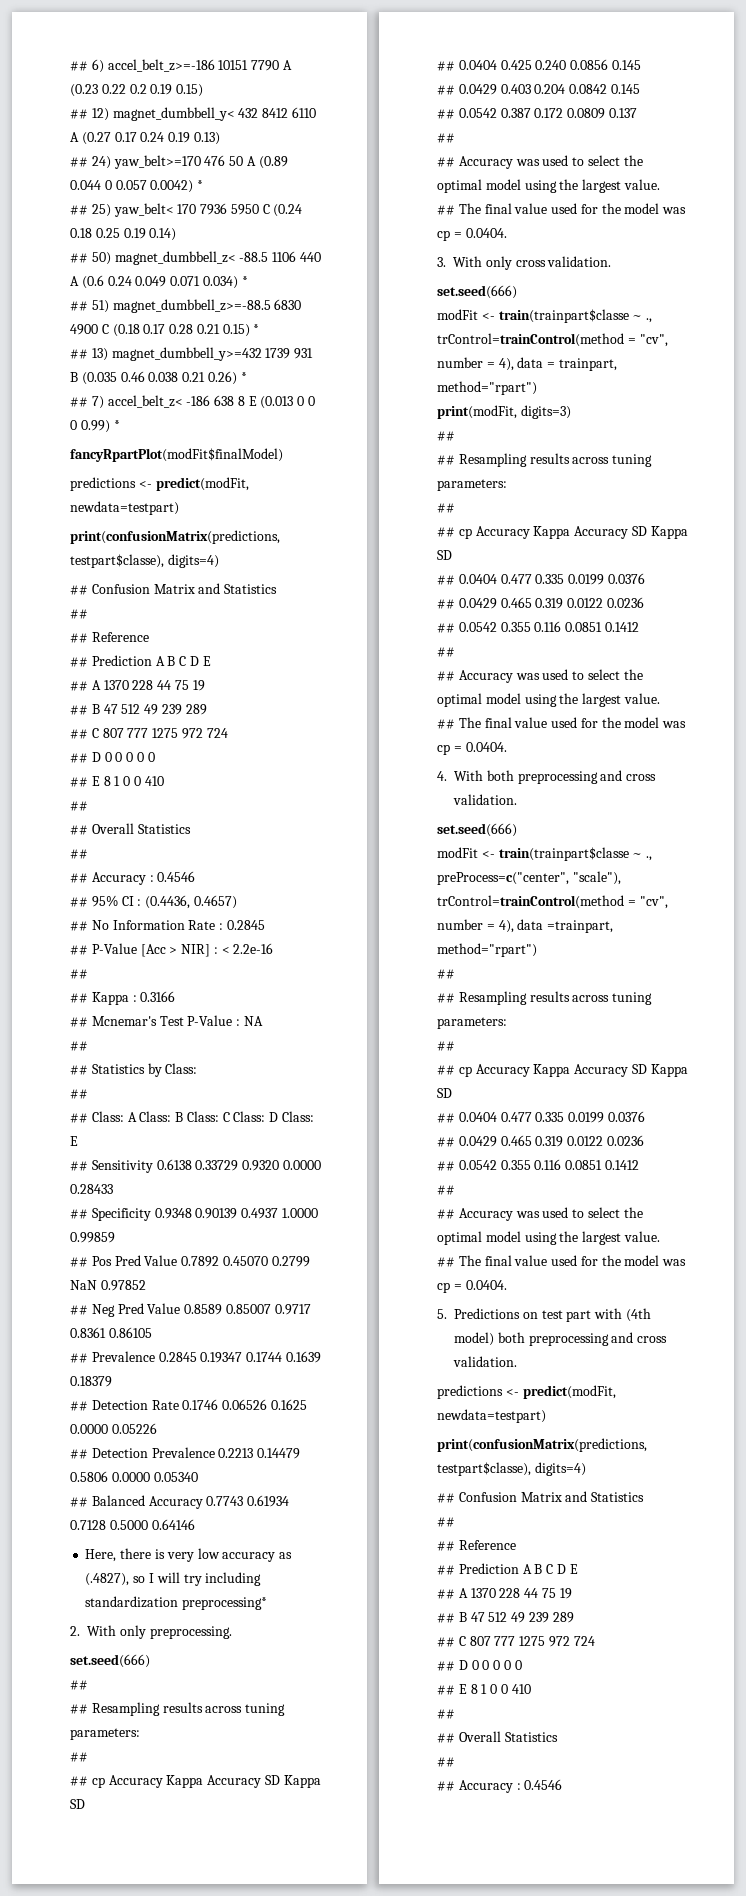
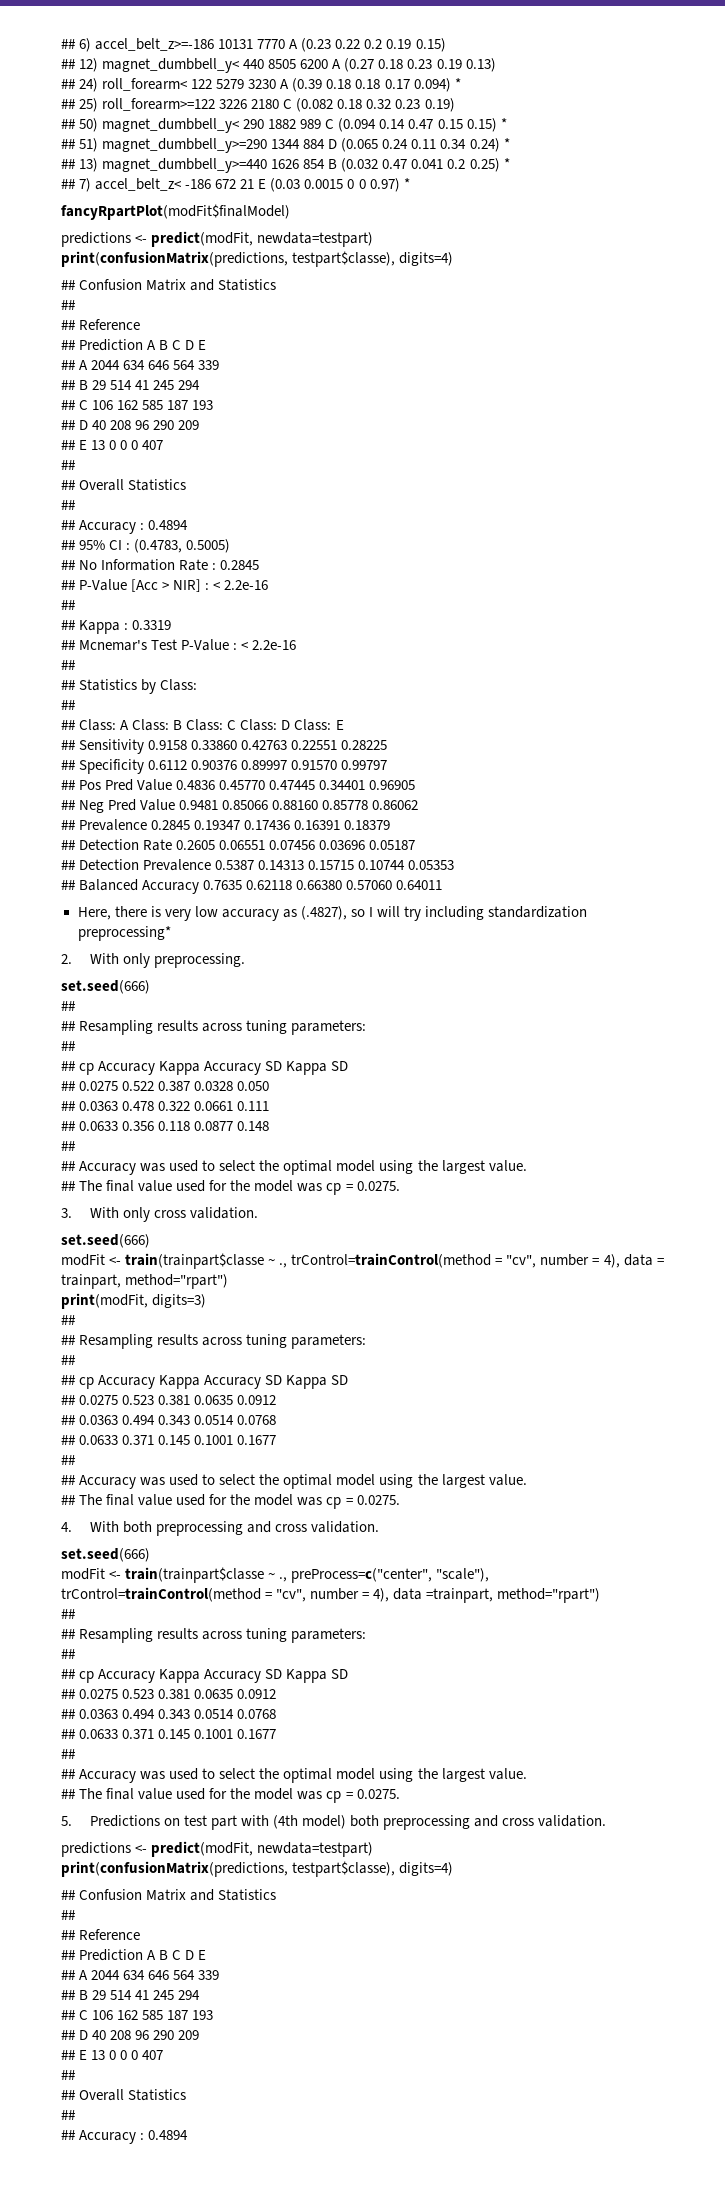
[218,60,280,71] 10151 7790 -> [218,39,286,49] 10131 7770
[238,107,316,118] [70,132,220,145] [70,155,288,169] [70,180,204,193] [70,203,303,217] [70,228,177,241] [70,251,321,265] [70,275,248,289] [70,299,302,313] [70,324,260,337] [70,347,314,361] [70,371,237,385] 432 8412 6110 A (0.27 0.17 0.24 0.19 0.13) // ## 24) yaw_belt>=170 476 50 A (0.89 0.044 0 0.057 0.0042) * // ## 25) yaw_belt< 170 7936 5950 C (0.24 0.18 0.25 0.19 0.14) // ## 50) magnet_dumbbell_z< -88.5 1106 440 A (0.6 0.24 0.049 0.071 0.034) * // ## 51) magnet_dumbbell_z>=-88.5 6830 4900 C (0.18 0.17 0.28 0.21 0.15) * // ## 13) magnet_dumbbell_y>=432 1739 931 B (0.035 0.46 0.038 0.21 0.26) -> [243,58,496,72] [61,78,461,92] [61,98,455,112] [61,118,507,133] [61,138,510,153] [61,158,500,173] 440 8505 6200 A (0.27 0.18 0.23 0.19 0.13) // ## 24) roll_forearm< 122 5279 3230 A (0.39 0.18 0.18 0.17 0.094) * // ## 25) roll_forearm>=122 3226 2180 C (0.082 0.18 0.32 0.23 0.19) // ## 50) magnet_dumbbell_y< 290 1882 989 C (0.094 0.14 0.47 0.15 0.15) * // ## 51) magnet_dumbbell_y>=290 1344 884 D (0.065 0.24 0.11 0.34 0.24) * // ## 13) magnet_dumbbell_y>=440 1626 854 B (0.032 0.47 0.041 0.2 0.25)
[214,395,316,409] [70,420,110,433] 638 8 E (0.013 0 0 0 0.99) -> [215,178,400,192] 672 21 E (0.03 0.0015 0 0 0.97)
[103,680,205,691] [70,704,207,715] [70,728,228,739] [70,752,155,763] [70,776,164,787] [70,801,88,811] [70,823,191,835] [70,849,88,859] [70,871,196,885] 1370 228 44 75 19 // ## B 47 512 49 239 289 // ## C 807 777 1275 972 724 // ## D 0 0 0 0 0 // ## E 8 1 0 0 410 // ## // ## Overall Statistics // ## // ## Accuracy : 0.4546 -> [91,360,220,370] [61,380,201,390] [61,400,214,410] [61,420,200,430] [61,440,164,450] [61,460,76,470] [61,479,187,491] [61,500,76,510] [61,520,189,534] 2044 634 646 564 339 // ## B 29 514 41 245 294 // ## C 106 162 585 187 193 // ## D 40 208 96 290 209 // ## E 13 0 0 0 407 // ## // ## Overall Statistics // ## // ## Accuracy : 0.4894
[145,895,237,909] (0.4436, 0.4657) -> [134,539,231,553] (0.4783, 0.5005)
[140,991,176,1002] 0.3166 -> [132,620,172,630] 0.3319
[243,1016,263,1026] NA -> [241,640,297,650] < 2.2e-16
[156,1159,321,1171] [70,1184,113,1194] [70,1208,318,1221] [70,1232,115,1243] 0.6138 0.33729 0.9320 0.0000 0.28433 // ## Specificity 0.9348 0.90139 0.4937 1.0000 0.99859 -> [148,740,388,750] [61,759,388,774] 0.9158 0.33860 0.42763 0.22551 0.28225 // ## Specificity 0.6112 0.90376 0.89997 0.91570 0.99797
[181,1256,310,1267] [70,1280,146,1291] 0.7892 0.45070 0.2799 NaN 0.97852 -> [176,780,416,790] 0.4836 0.45770 0.47445 0.34401 0.96905
[184,1304,311,1315] [70,1327,152,1338] 0.8589 0.85007 0.9717 0.8361 0.86105 -> [179,800,419,810] 0.9481 0.85066 0.88160 0.85778 0.86062
[246,1351,321,1363] 0.1744 0.1639 -> [244,820,341,830] 0.17436 0.16391
[182,1399,307,1410] [70,1423,157,1434] [70,1447,301,1459] [70,1471,198,1482] [70,1495,290,1509] [70,1519,195,1530] 0.1746 0.06526 0.1625 0.0000 0.05226 // ## Detection Prevalence 0.2213 0.14479 0.5806 0.0000 0.05340 // ## Balanced Accuracy 0.7743 0.61934 0.7128 0.5000 0.64146 -> [176,840,416,850] [61,859,455,871] [61,879,443,894] 0.2605 0.06551 0.07456 0.03696 0.05187 // ## Detection Prevalence 0.5387 0.14313 0.15715 0.10744 0.05353 // ## Balanced Accuracy 0.7635 0.62118 0.66380 0.57060 0.64011
[458,59,641,70] [437,84,640,95] [437,108,637,119] 0.0404 0.425 0.240 0.0856 0.145 // ## 0.0429 0.403 0.204 0.0842 0.145 // ## 0.0542 0.387 0.172 0.0809 0.137 -> [79,1081,270,1091] [61,1101,270,1111] [61,1121,270,1131] 0.0275 0.522 0.387 0.0328 0.050 // ## 0.0363 0.478 0.322 0.0661 0.111 // ## 0.0633 0.356 0.118 0.0877 0.148
[465,228,507,238] 0.0404. -> [356,1181,400,1191] 0.0275.
[458,573,645,585] [437,597,644,609] [437,621,639,633] 0.0404 0.477 0.335 0.0199 0.0376 // ## 0.0429 0.465 0.319 0.0122 0.0236 // ## 0.0542 0.355 0.116 0.0851 0.1412 -> [79,1395,277,1405] [61,1415,277,1425] [61,1435,277,1445] 0.0275 0.523 0.381 0.0635 0.0912 // ## 0.0363 0.494 0.343 0.0514 0.0768 // ## 0.0633 0.371 0.145 0.1001 0.1677
[465,742,507,752] 0.0404. -> [356,1495,400,1505] 0.0275.
[458,1111,645,1123] [437,1135,644,1147] [437,1159,639,1171] 0.0404 0.477 0.335 0.0199 0.0376 // ## 0.0429 0.465 0.319 0.0122 0.0236 // ## 0.0542 0.355 0.116 0.0851 0.1412 -> [79,1689,277,1699] [61,1709,277,1719] [61,1729,277,1739] 0.0275 0.523 0.381 0.0635 0.0912 // ## 0.0363 0.494 0.343 0.0514 0.0768 // ## 0.0633 0.371 0.145 0.1001 0.1677
[465,1280,507,1290] 0.0404. -> [356,1789,400,1799] 0.0275.
[470,1588,572,1599] [437,1612,574,1623] [437,1636,595,1647] [437,1660,522,1671] [437,1684,531,1695] [437,1709,455,1719] [437,1731,558,1743] [437,1757,455,1767] [437,1779,563,1793] 1370 228 44 75 19 // ## B 47 512 49 239 289 // ## C 807 777 1275 972 724 // ## D 0 0 0 0 0 // ## E 8 1 0 0 410 // ## // ## Overall Statistics // ## // ## Accuracy : 0.4546 -> [91,1970,220,1980] [61,1990,201,2000] [61,2010,214,2020] [61,2030,200,2040] [61,2050,164,2060] [61,2070,76,2080] [61,2089,187,2101] [61,2110,76,2120] [61,2130,189,2144] 2044 634 646 564 339 // ## B 29 514 41 245 294 // ## C 106 162 585 187 193 // ## D 40 208 96 290 209 // ## E 13 0 0 0 407 // ## // ## Overall Statistics // ## // ## Accuracy : 0.4894

